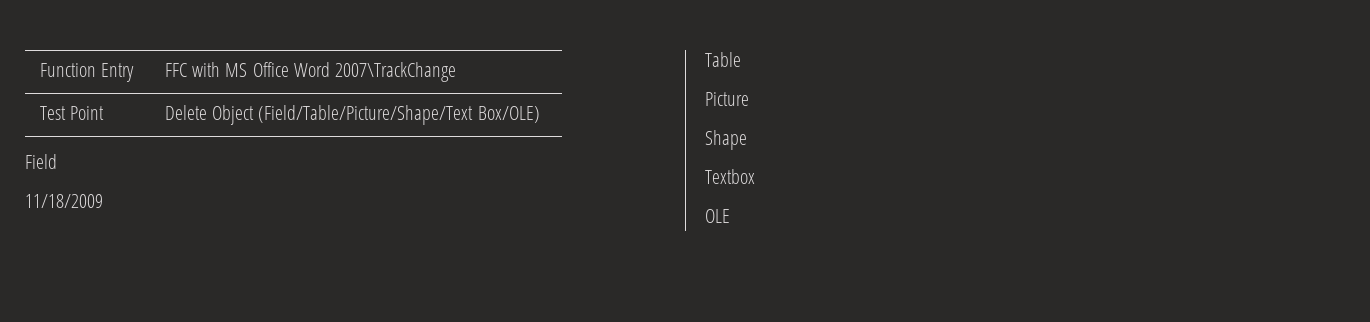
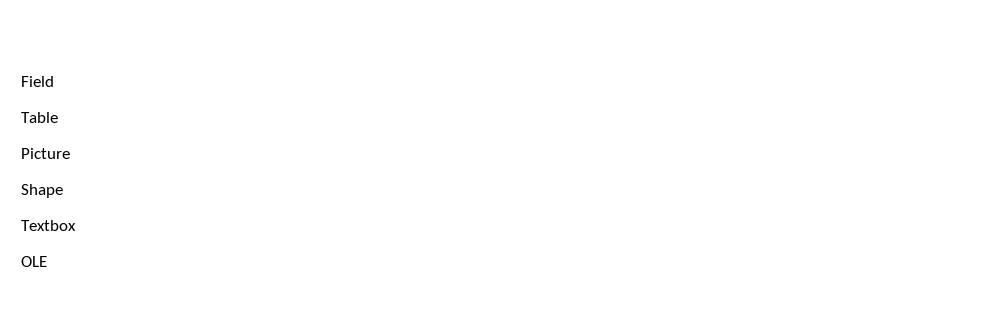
[39,63,135,82] [164,62,457,82] [39,106,105,120] [164,105,540,125] Function Entry | FFC with MS Office Word 2007\TrackChange // Test Point | Delete Object (Field/Table/Picture/Shape/Text Box/OLE) // -> (21, 81) none
[25,194,103,208] // 11/18/2009 -> (54, 81) none

